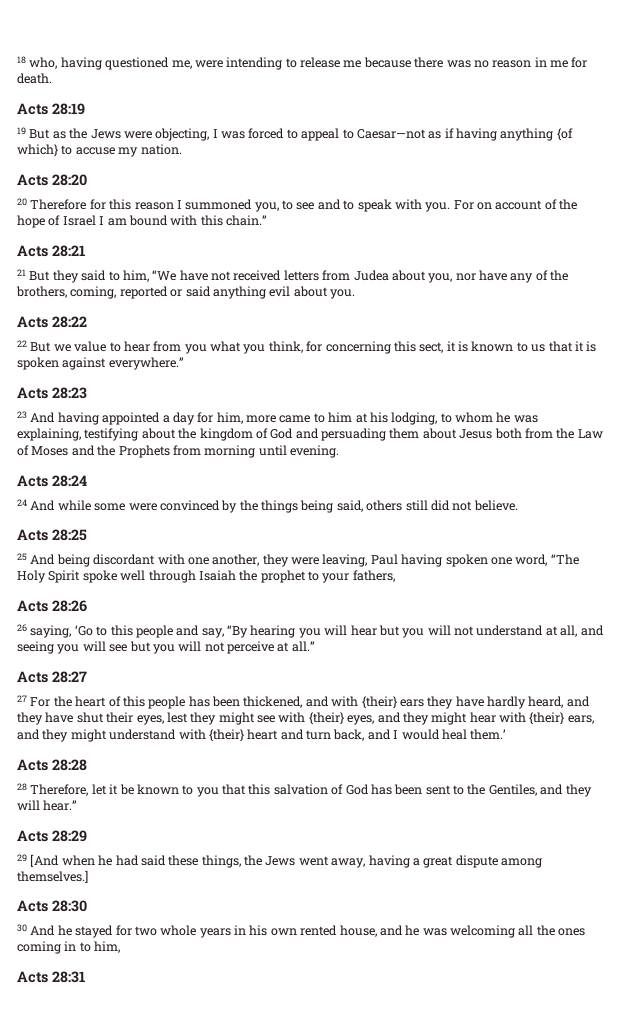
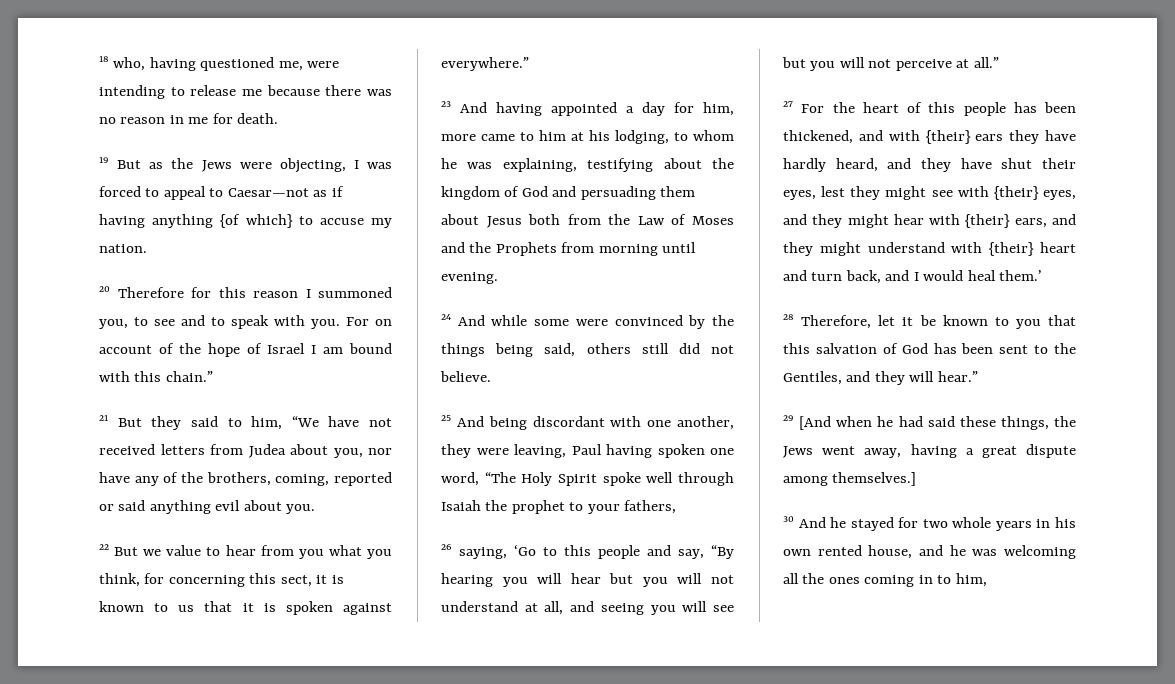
[17,103,85,115] // Acts 28:19 -> (279, 118) none
[17,174,87,186] // Acts 28:20 -> (147, 248) none
[17,245,85,257] // Acts 28:21 -> (213, 376) none
[17,316,87,328] // Acts 28:22 -> (316, 509) none
[17,387,87,399] // Acts 28:23 -> (529, 64) none
[17,475,87,487] // Acts 28:24 -> (498, 278) none
[17,529,87,541] // Acts 28:25 -> (491, 376) none
[17,600,87,612] // Acts 28:26 -> (677, 507) none
[17,671,87,683] // Acts 28:27 -> (999, 62) none
[17,759,87,771] // Acts 28:28 -> (1043, 275) none
[17,830,87,842] // Acts 28:29 -> (978, 376) none
[17,900,87,912] // Acts 28:30 -> (917, 479) none
[17,971,85,983] // Acts 28:31 -> (987, 580) none

